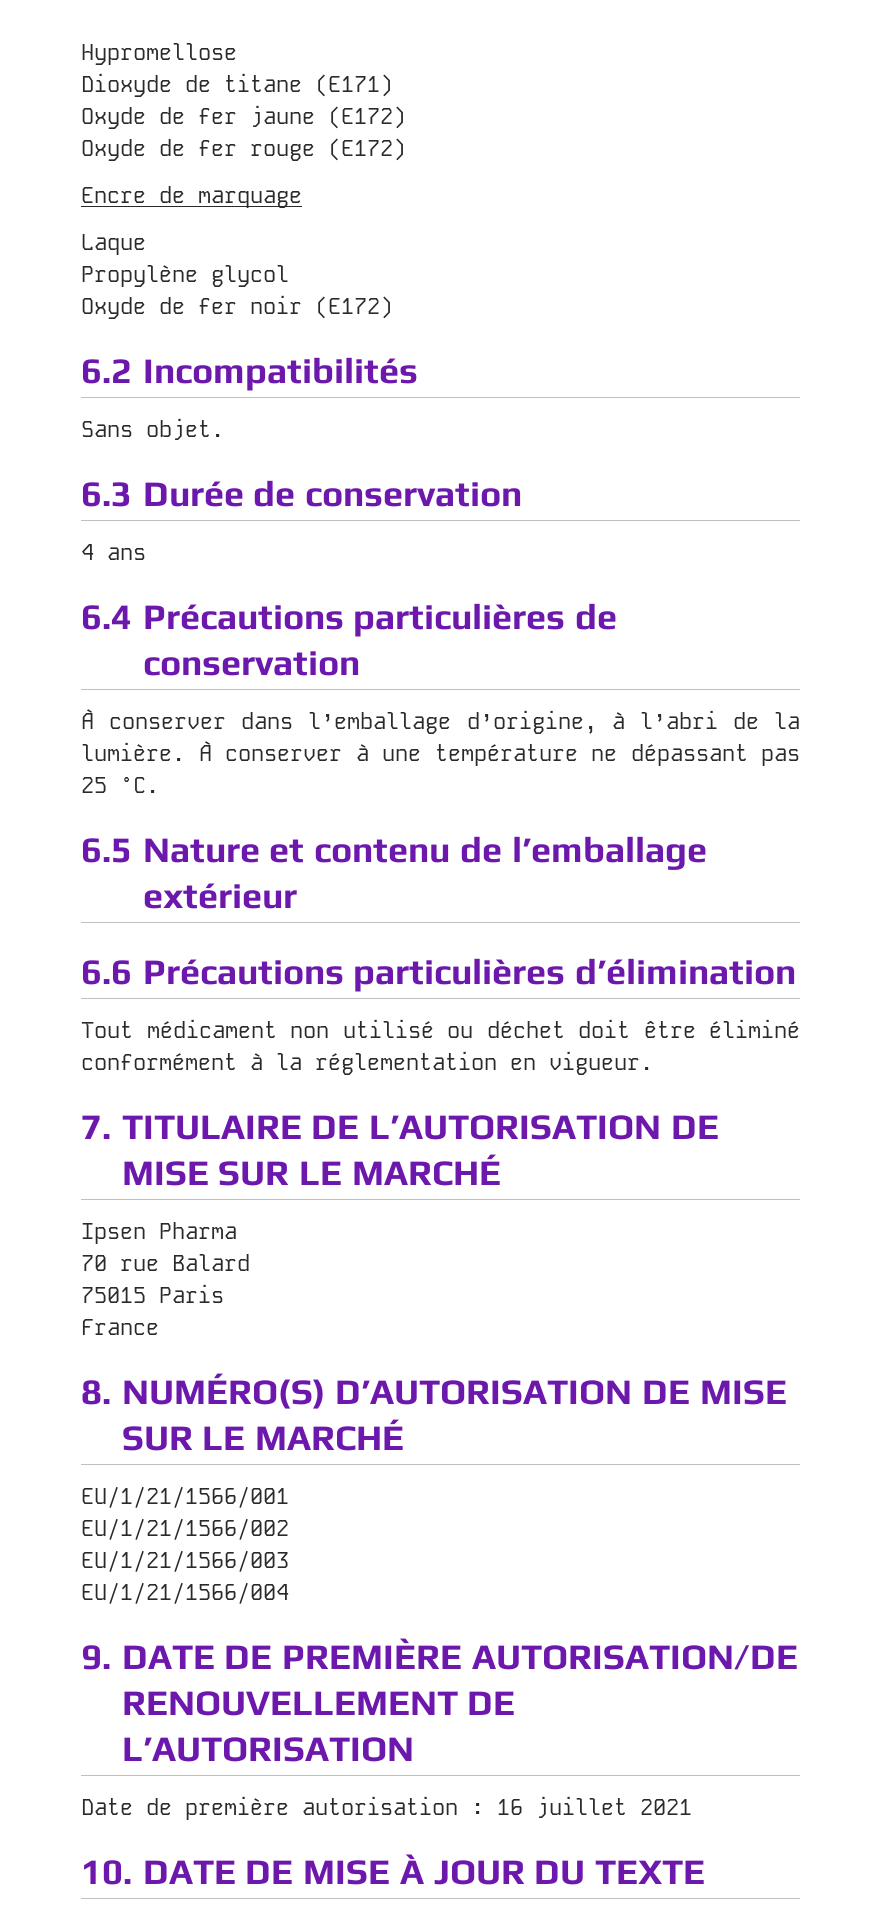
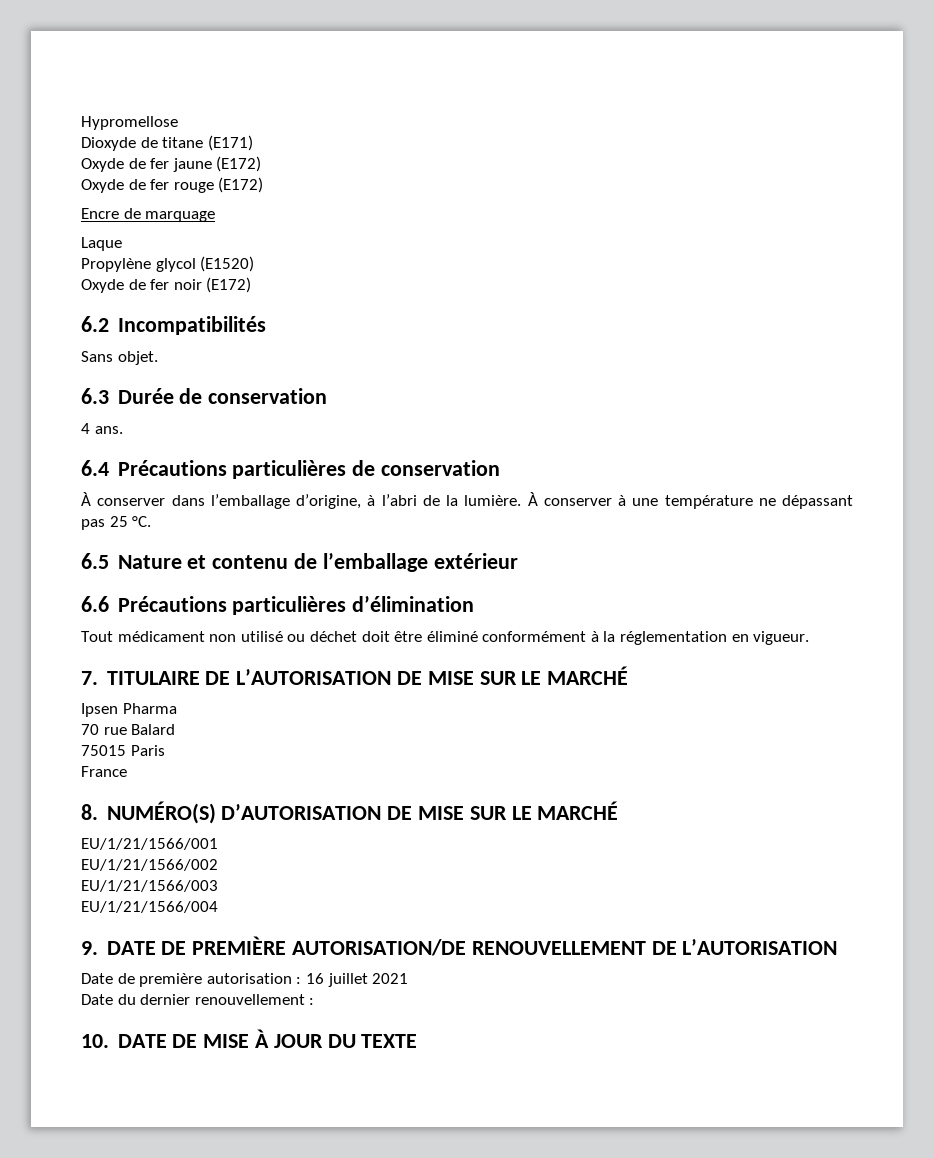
(289, 276) none -> [200,256,255,272] (E1520)
[107,547,146,560] ans -> [94,426,123,434] ans.
(692, 1807) none -> [81,994,315,1005] // Date du dernier renouvellement :

